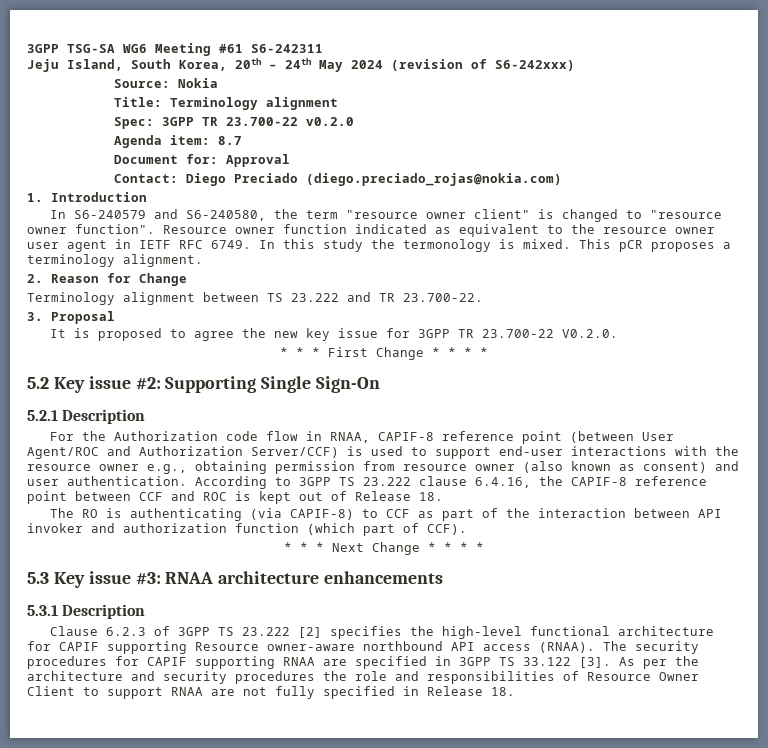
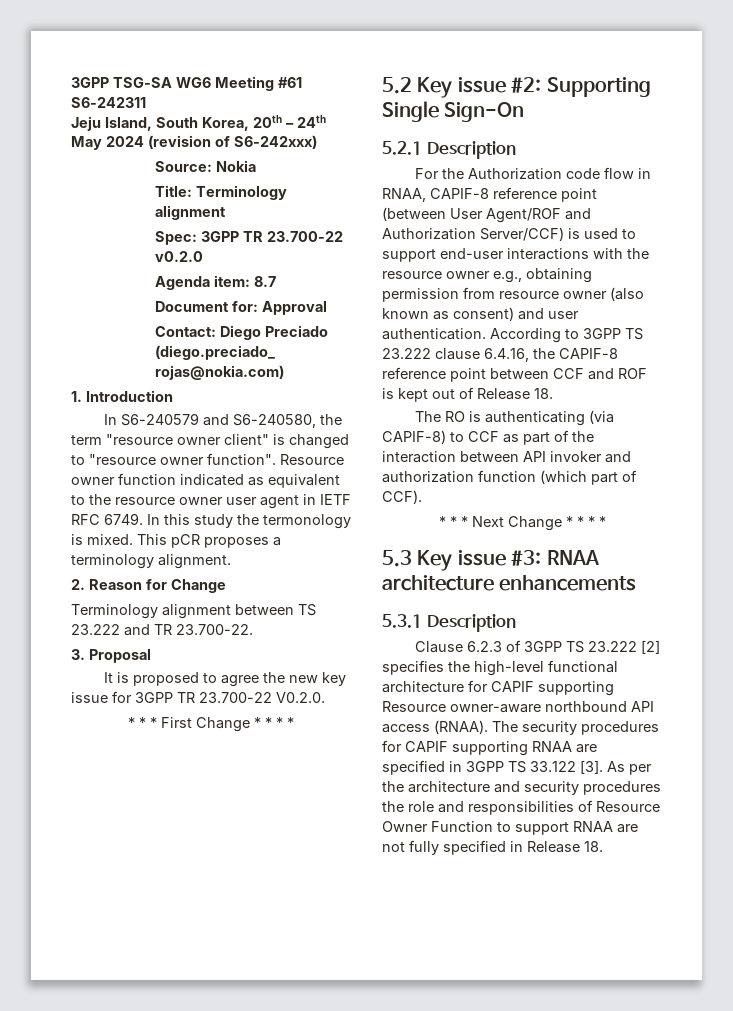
[27,447,99,459] Agent/ROC -> [486,208,561,223] Agent/ROF
[203,492,227,501] ROC -> [618,368,647,379] ROF
[27,686,75,696] Client -> [431,821,493,832] Function

